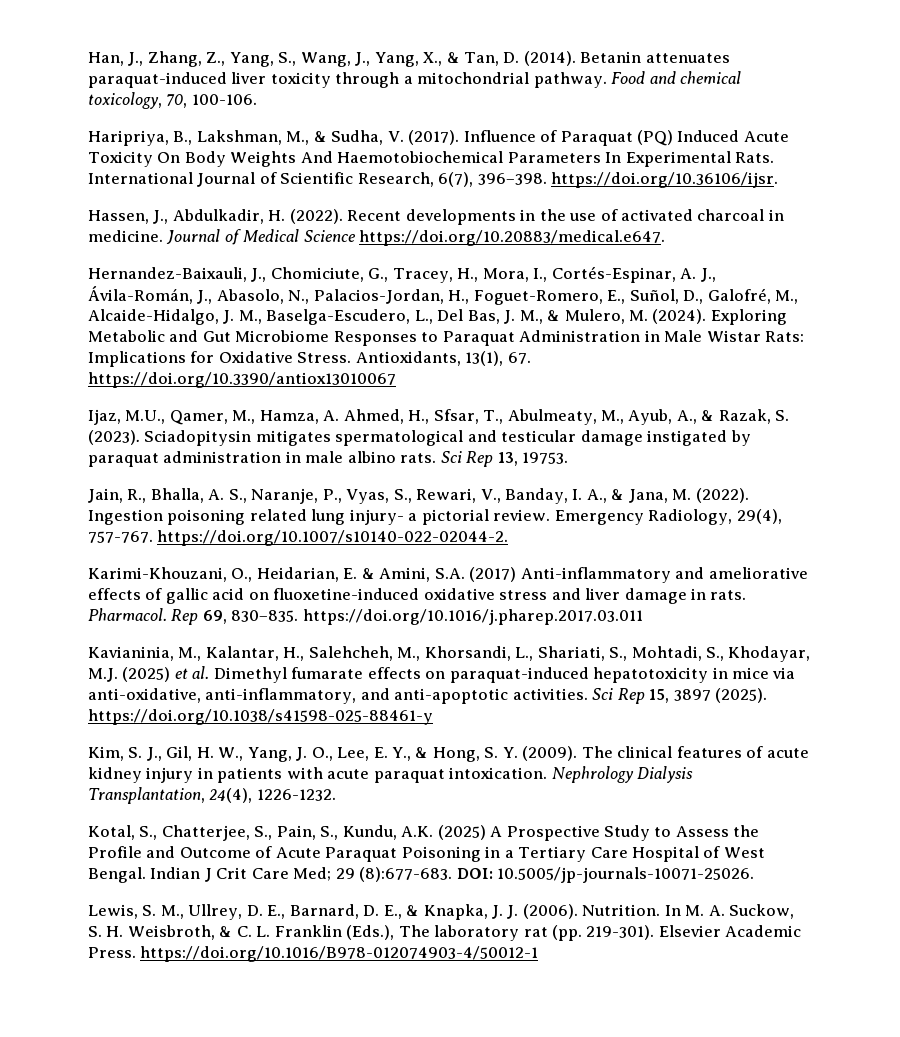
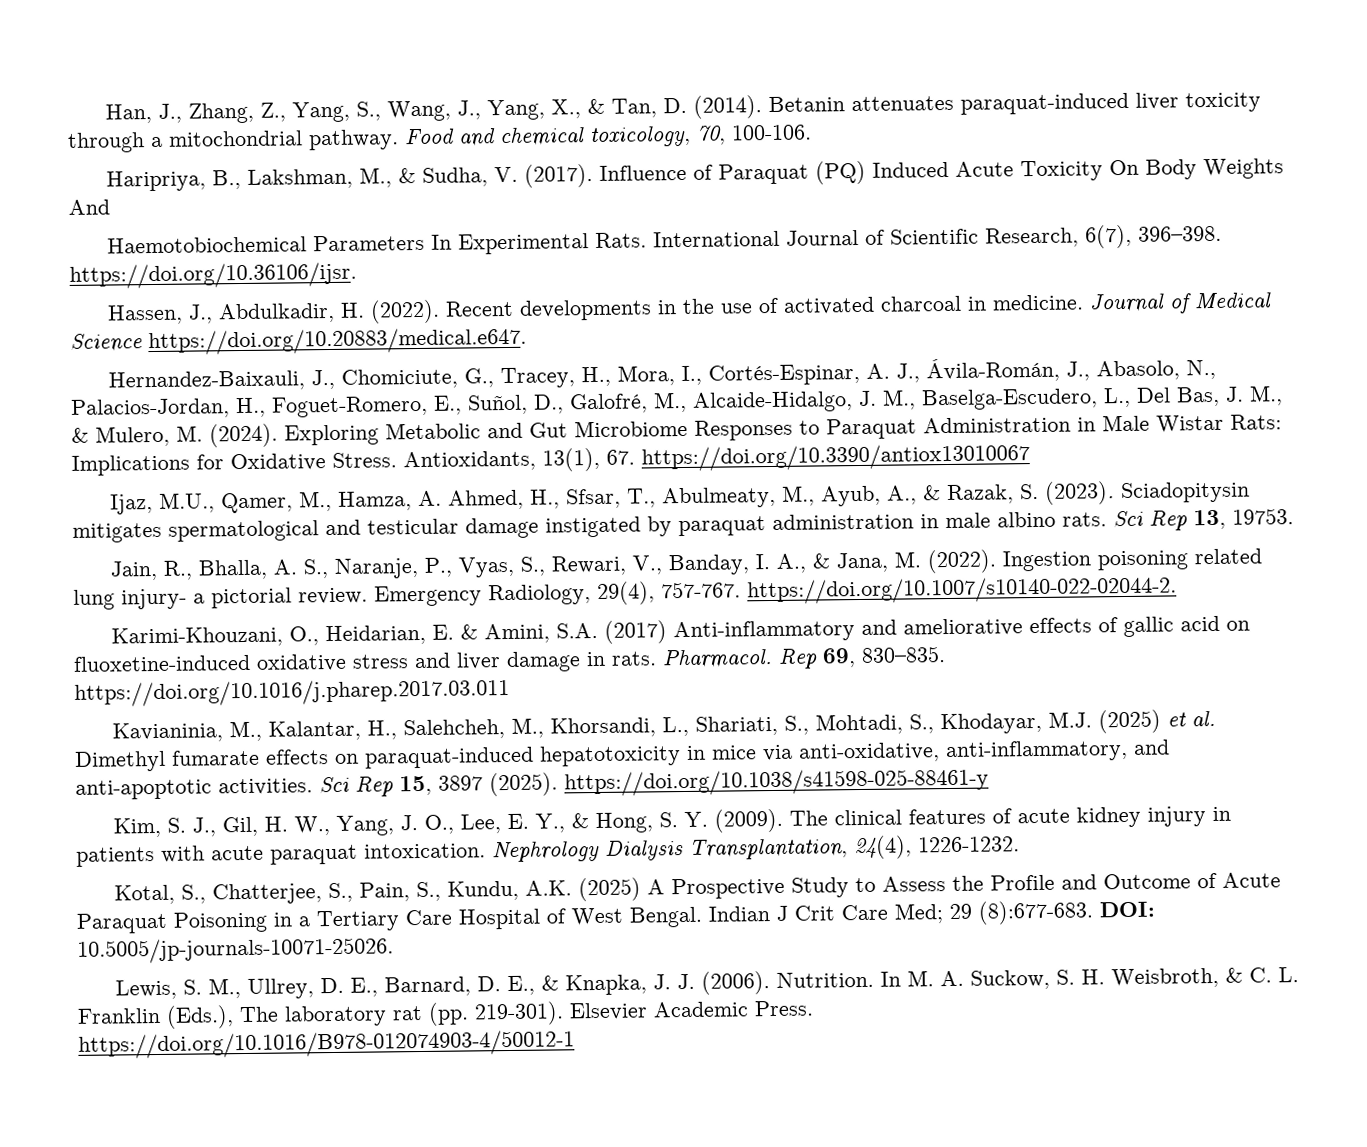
(333, 157) none -> (110, 207) //

